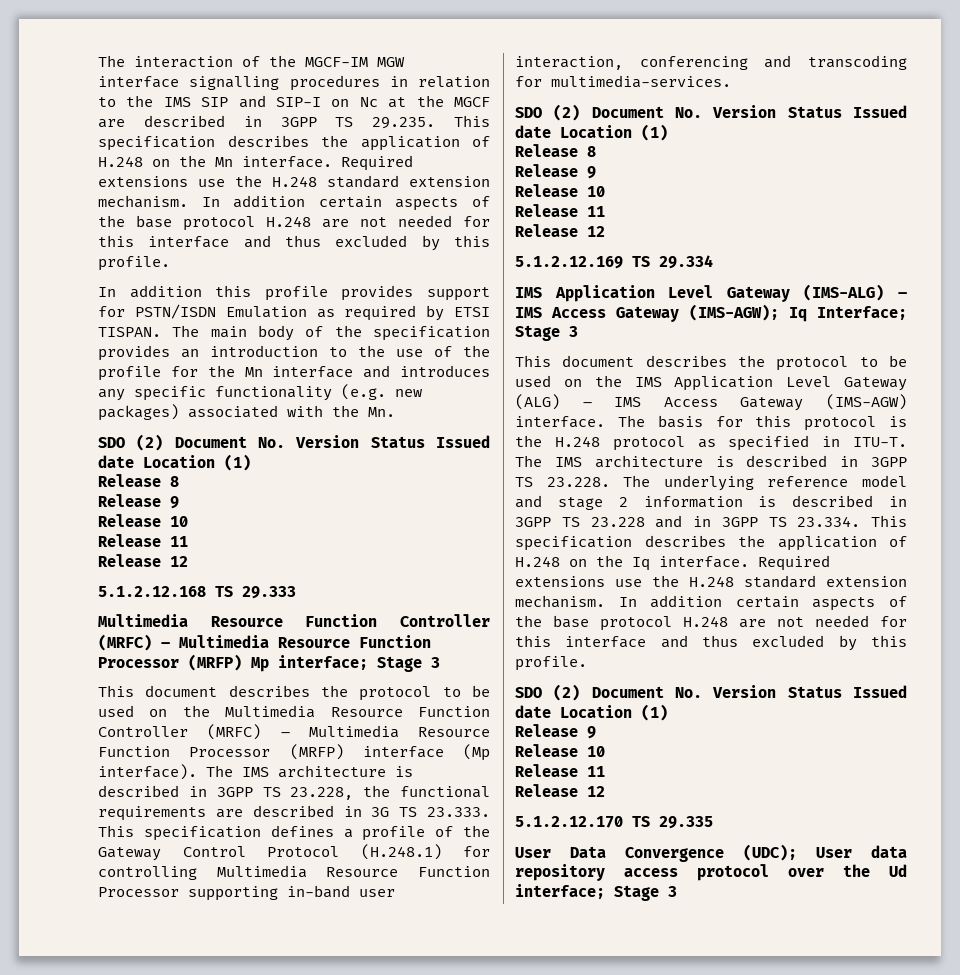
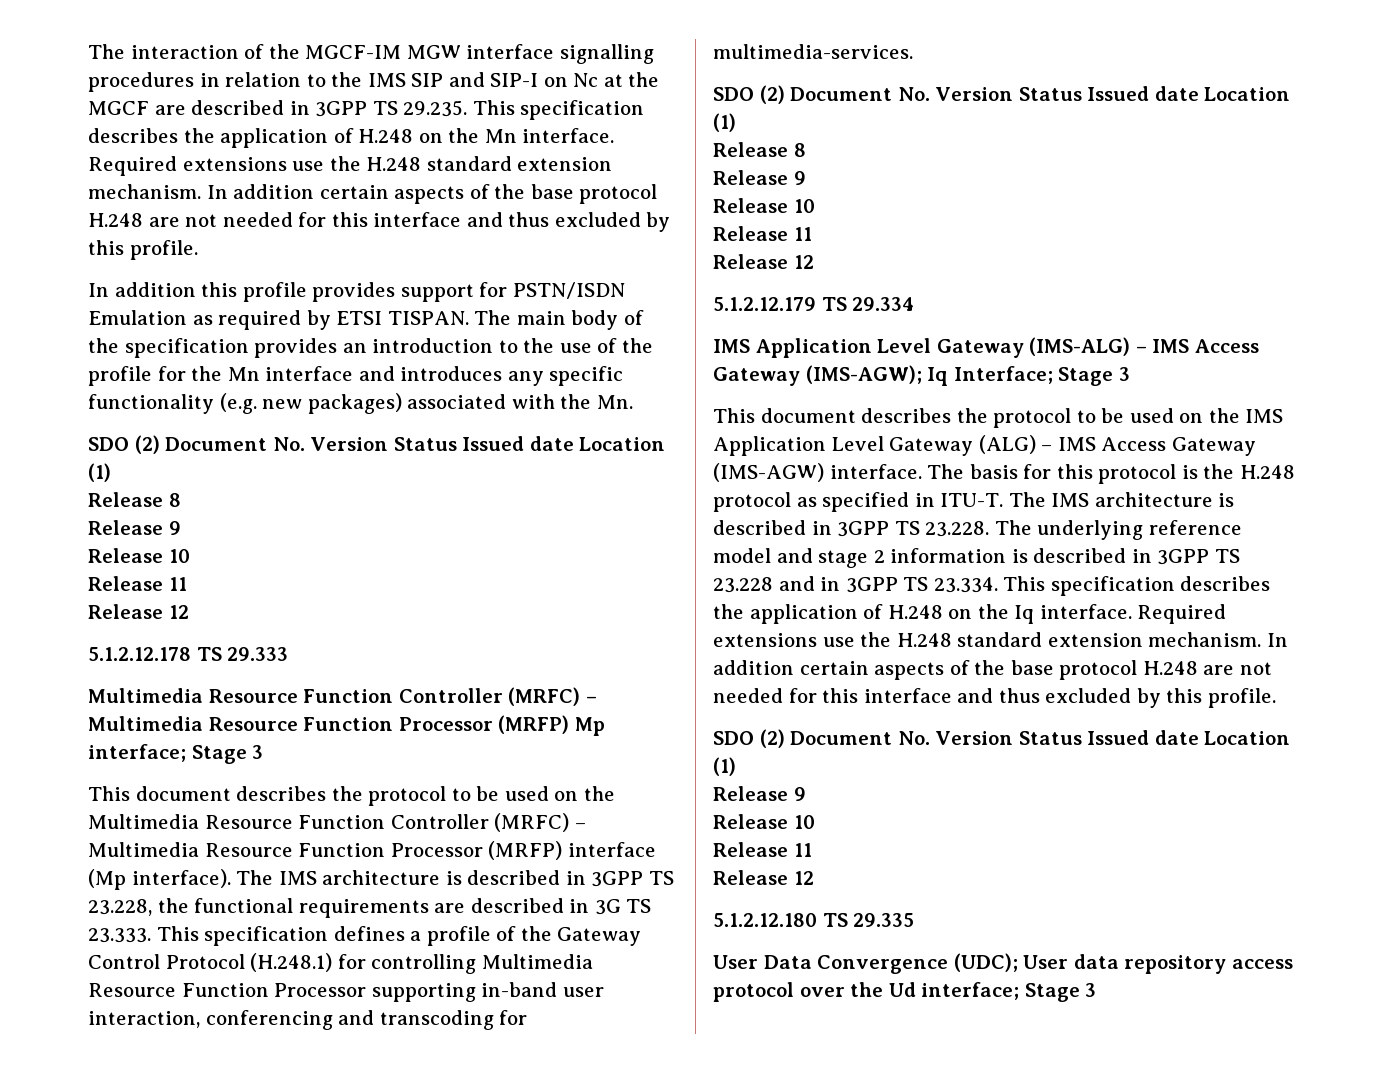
[98,586,206,597] 5.1.2.12.168 -> [88,647,191,661] 5.1.2.12.178
[515,256,623,269] 5.1.2.12.169 -> [713,297,816,311] 5.1.2.12.179
[515,816,623,828] 5.1.2.12.170 -> [713,913,817,927] 5.1.2.12.180

